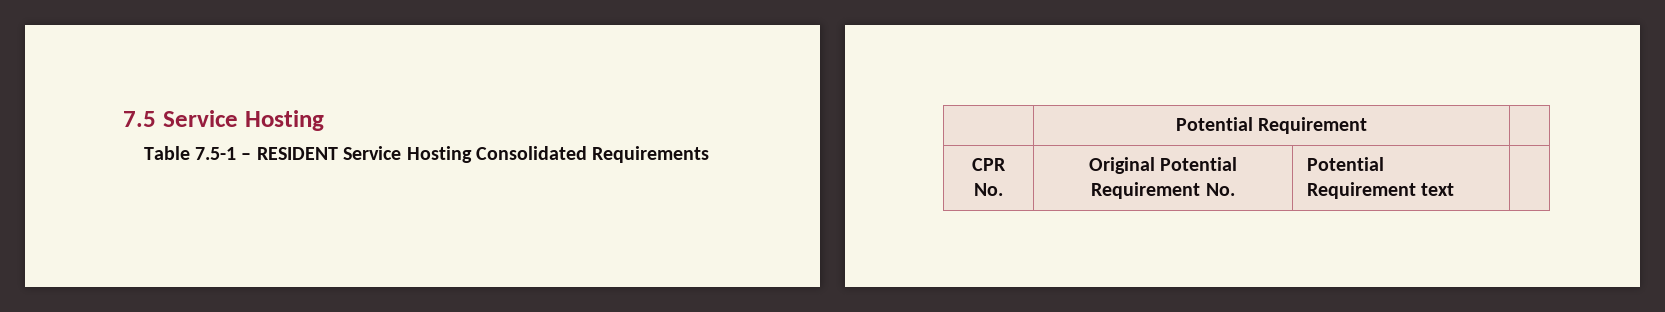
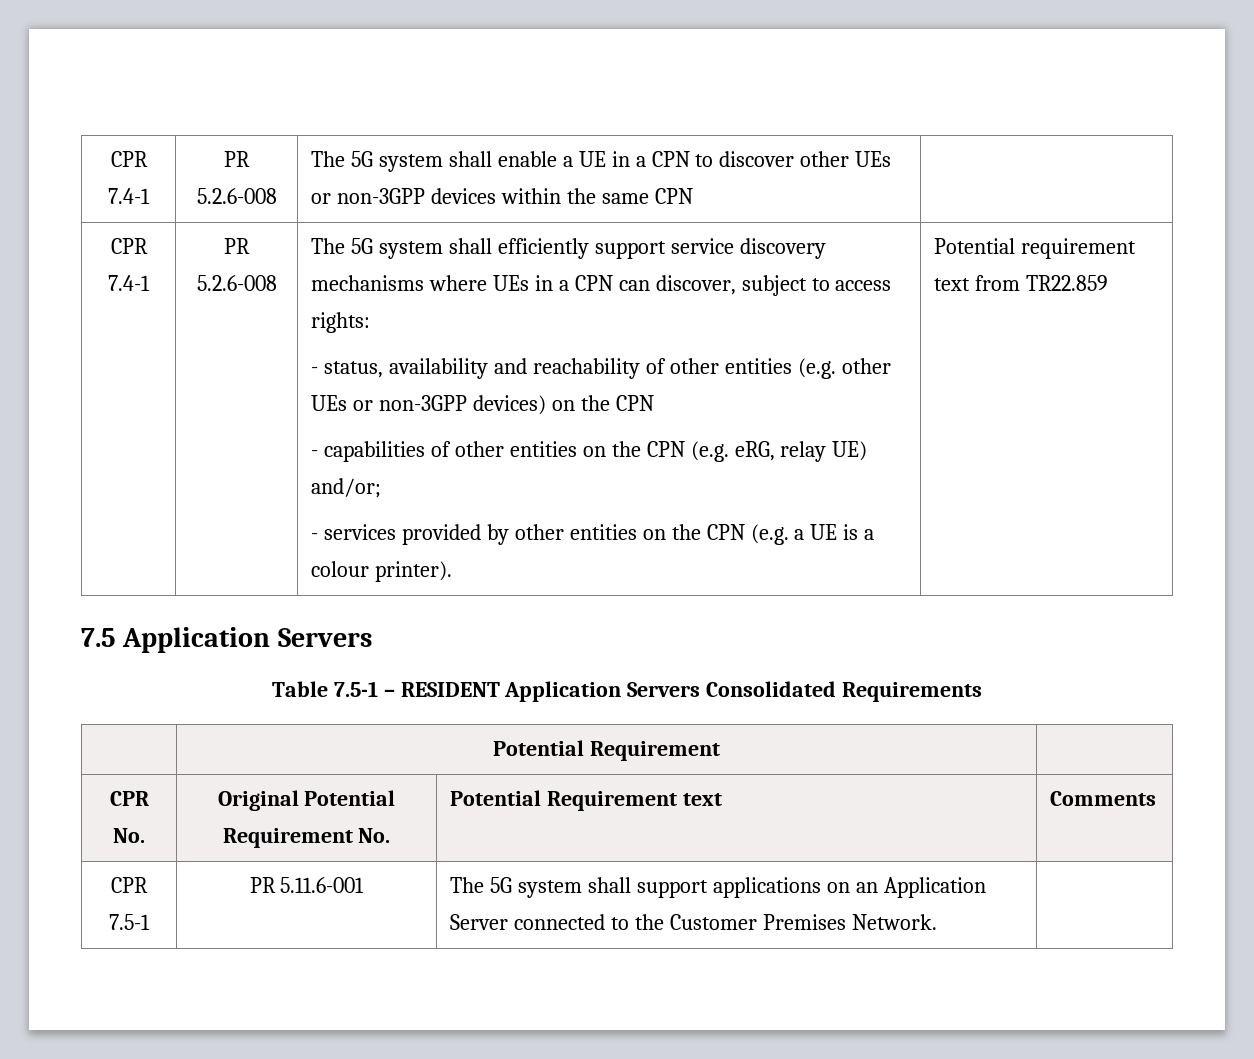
[123,110,324,131] 7.5 Service Hosting -> [110,151,148,167] [108,188,150,204] [224,151,250,167] [196,188,277,204] [311,151,892,172] [311,188,693,204] [110,238,148,254] [108,275,150,291] [224,238,250,254] [196,275,277,291] [311,238,826,259] [311,275,892,296] [311,312,371,333] [311,358,891,379] [311,395,654,415] [311,441,868,462] [311,478,382,498] [311,524,875,545] [311,561,453,582] [934,238,1137,259] [934,275,1108,291] [81,627,372,653] CPR 7.4-1 | PR 5.2.6-008 | The 5G system shall enable a UE in a CPN to discover other UEs or non-3GPP devices within the same CPN | // CPR 7.4-1 | PR 5.2.6-008 | The 5G system shall efficiently support service discovery mechanisms where UEs in a CPN can discover, subject to access rights: // - status, availability and reachability of other entities (e.g. other UEs or non-3GPP devices) on the CPN // - capabilities of other entities on the CPN (e.g. eRG, relay UE) and/or; // - services provided by other entities on the CPN (e.g. a UE is a colour printer). | Potential requirement text from TR22.859 // 7.5 Application Servers
[343,146,472,163] Service Hosting -> [504,681,701,702] Application Servers
(1455, 189) none -> [1050,791,1157,806] [111,877,148,893] [109,914,150,930] [249,877,365,893] [450,877,986,898] [450,914,937,930] | Comments // CPR 7.5-1 | PR 5.11.6-001 | The 5G system shall support applications on an Application Server connected to the Customer Premises Network.

